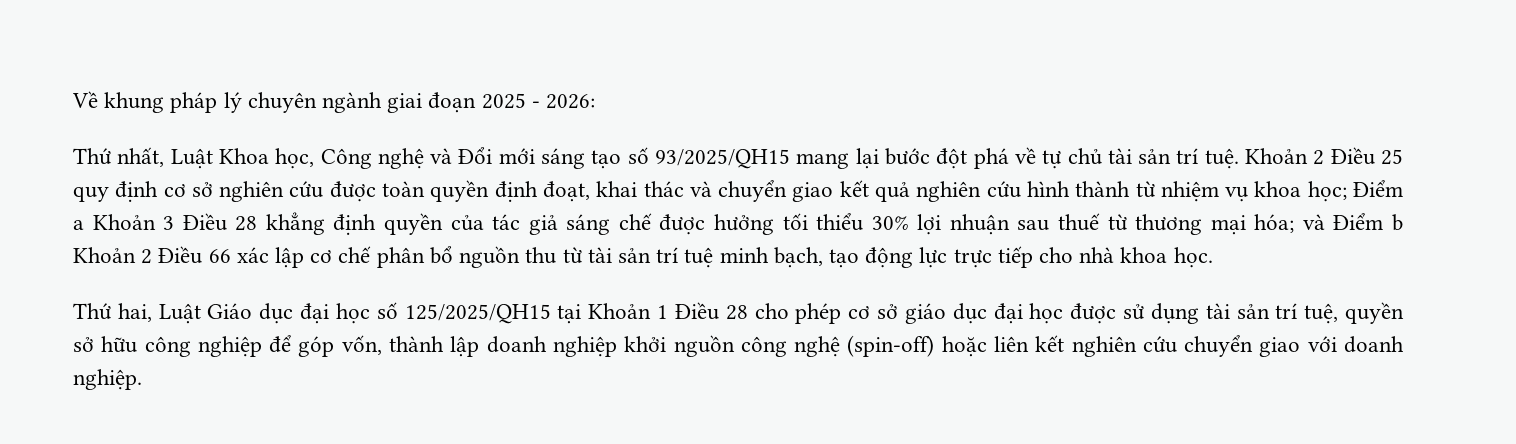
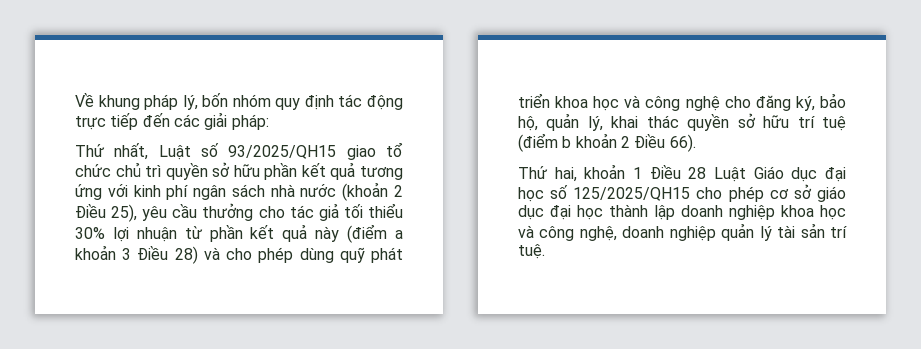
[223,92,596,113] [73,147,1403,169] [73,180,1404,202] [73,212,774,235] lý chuyên ngành giai đoạn 2025 - 2026: // Thứ nhất, Luật Khoa học, Công nghệ và Đổi mới sáng tạo số 93/2025/QH15 mang lại bước đột phá về tự chủ tài sản trí tuệ. Khoản 2 Điều 25 quy định cơ sở nghiên cứu được toàn quyền định đoạt, khai thác và chuyển giao kết quả nghiên cứu hình thành từ nhiệm vụ khoa học; Điểm a Khoản 3 Điều 28 khẳng định quyền của tác giả sáng chế được hưởng -> [182,93,403,110] [75,112,269,130] [75,142,403,160] [75,162,403,180] [75,182,403,201] [75,203,339,222] lý, bốn nhóm quy định tác động trực tiếp đến các giải pháp: // Thứ nhất, Luật số 93/2025/QH15 giao tổ chức chủ trì quyền sở hữu phần kết quả tương ứng với kinh phí ngân sách nhà nước (khoản 2 Điều 25), yêu cầu thưởng cho tác giả
[1017,213,1404,235] [73,246,1213,268] [73,303,152,322] sau thuế từ thương mại hóa; và Điểm b Khoản 2 Điều 66 xác lập cơ chế phân bổ nguồn thu từ tài sản trí tuệ minh bạch, tạo động lực trực tiếp cho nhà khoa học. // Thứ hai, -> [184,224,403,243] [75,245,403,264] [518,93,846,111] [518,113,846,131] [518,133,696,152] [518,164,707,182] từ phần kết quả này (điểm a khoản 3 Điều 28) và cho phép dùng quỹ phát triển khoa học và công nghệ cho đăng ký, bảo hộ, quản lý, khai thác quyền sở hữu trí tuệ (điểm b khoản 2 Điều 66). // Thứ hai, khoản 1 Điều 28
[557,302,748,324] tại Khoản 1 Điều 28 -> (691, 194) none
[1070,302,1404,324] [73,335,1405,357] [73,369,142,390] được sử dụng tài sản trí tuệ, quyền sở hữu công nghiệp để góp vốn, thành lập doanh nghiệp khởi nguồn công nghệ (spin-off) hoặc liên kết nghiên cứu chuyển giao với doanh nghiệp. -> [609,204,846,220] [518,223,847,241] [518,244,545,259] thành lập doanh nghiệp khoa học và công nghệ, doanh nghiệp quản lý tài sản trí tuệ.

